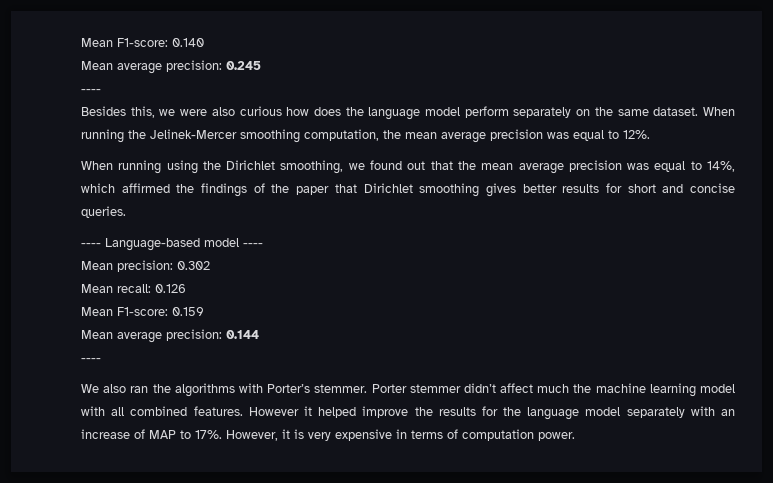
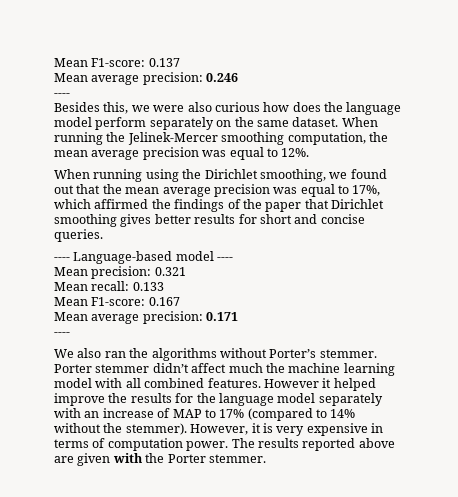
[81,38,204,47] [81,60,261,74] Mean F1-score: 0.140 // Mean average precision: 0.245 -> [54,58,180,67] [54,72,239,85] Mean F1-score: 0.137 // Mean average precision: 0.246
[707,161,735,172] 14%, -> [352,185,381,196] 17%,
[177,261,210,270] 0.302 -> [154,267,186,276] 0.321
[155,284,186,293] [81,307,204,316] [81,329,259,343] 0.126 // Mean F1-score: 0.159 // Mean average precision: 0.144 -> [132,282,164,291] [54,297,180,306] [54,311,239,324] 0.133 // Mean F1-score: 0.167 // Mean average precision: 0.171
[238,383,263,393] with -> [219,348,267,358] without
[195,430,222,439] 17%. -> [219,408,356,421] [54,423,187,435] 17% (compared to 14% without the stemmer).
(575, 436) none -> [231,438,395,451] [54,453,266,466] The results reported above are given with the Porter stemmer.

